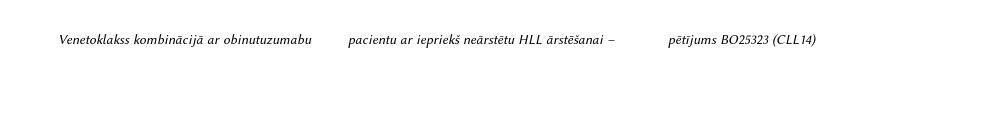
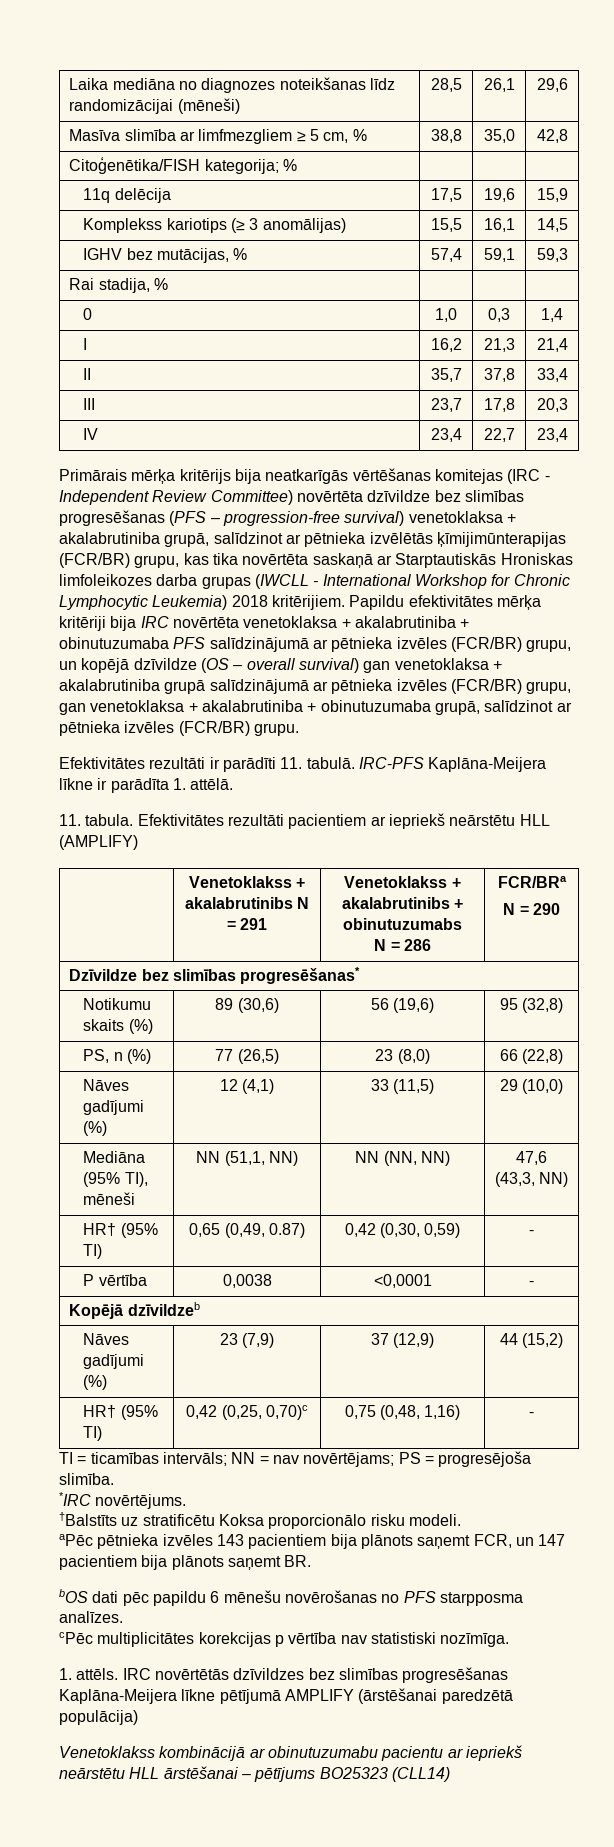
(58, 39) none -> [69,77,395,93] [69,98,240,114] [430,78,462,92] [483,78,515,92] [536,78,568,92] [69,129,367,144] [430,129,462,143] [483,129,515,143] [536,129,568,143] [69,157,298,174] [83,188,171,203] [430,188,462,202] [483,188,515,202] [536,188,568,202] [83,218,346,233] [430,218,462,232] [483,218,515,232] [536,218,568,232] [83,248,248,263] [430,248,462,262] [483,248,515,262] [536,248,568,262] [69,278,169,293] [83,308,93,320] [435,308,457,322] [488,308,510,322] [541,308,563,322] [83,338,88,350] [430,338,462,352] [483,338,515,352] [536,338,568,352] [83,368,92,380] [430,368,462,382] [483,368,515,382] [536,368,568,382] [83,398,96,410] [430,398,462,412] [483,398,515,412] [536,398,568,412] [83,428,99,440] [430,428,462,442] [483,428,515,442] [536,428,568,442] [59,468,550,484] [59,490,524,505] [59,510,516,526] [59,532,566,547] [59,553,573,568] [59,574,570,589] [59,595,541,610] [59,616,470,631] [59,637,572,652] [59,658,502,673] [59,679,572,694] [59,700,572,715] [59,721,299,736] [59,757,547,772] [59,778,234,793] [59,813,550,829] [59,835,138,850] [188,876,306,888] [184,897,310,909] [226,918,268,930] [344,876,461,888] [341,897,464,909] [343,918,462,930] [374,939,431,951] [497,876,567,888] [503,903,560,915] [69,967,361,984] [83,998,152,1010] [83,1019,153,1034] [215,998,279,1013] [370,998,435,1013] [499,998,564,1013] [83,1049,151,1064] [215,1049,279,1064] [375,1049,430,1064] [499,1049,564,1064] [83,1079,130,1091] [83,1100,145,1115] [83,1121,108,1136] [219,1079,275,1094] [370,1079,435,1094] [499,1079,564,1094] [83,1151,146,1163] [83,1172,148,1187] [83,1192,136,1205] [196,1151,298,1166] [355,1151,450,1166] [516,1151,547,1165] [494,1172,569,1187] [83,1223,158,1238] [83,1244,103,1259] [189,1223,305,1238] [344,1223,461,1238] [529,1230,534,1235] [83,1274,147,1286] [222,1274,272,1288] [373,1274,432,1288] [529,1281,534,1286] [69,1302,200,1319] [83,1333,130,1345] [83,1354,145,1369] [83,1375,108,1390] [219,1333,275,1348] [370,1333,435,1348] [499,1333,564,1348] [83,1405,158,1420] [83,1426,103,1441] [186,1405,308,1420] [344,1405,461,1420] [529,1412,534,1417] [59,1451,532,1467] [59,1473,114,1485] [59,1492,187,1509] [59,1512,461,1529] [59,1534,566,1549] [59,1555,312,1570] [59,1589,523,1606] [59,1611,123,1623] [59,1632,510,1647] [59,1667,509,1683] [59,1688,513,1704] [59,1710,138,1725] Laika mediāna no diagnozes noteikšanas līdz randomizācijai (mēneši) | 28,5 | 26,1 | 29,6 // Masīva slimība ar limfmezgliem ≥ 5 cm, % | 38,8 | 35,0 | 42,8 // Citoģenētika/FISH kategorija; % | | | // 11q delēcija | 17,5 | 19,6 | 15,9 // Komplekss kariotips (≥ 3 anomālijas) | 15,5 | 16,1 | 14,5 // IGHV bez mutācijas, % | 57,4 | 59,1 | 59,3 // Rai stadija, % | | | // 0 | 1,0 | 0,3 | 1,4 // I | 16,2 | 21,3 | 21,4 // II | 35,7 | 37,8 | 33,4 // III | 23,7 | 17,8 | 20,3 // IV | 23,4 | 22,7 | 23,4 // Primārais mērķa kritērijs bija neatkarīgās vērtēšanas komitejas (IRC - Independent Review Committee) novērtēta dzīvildze bez slimības progresēšanas (PFS – progression-free survival) venetoklaksa + akalabrutiniba grupā, salīdzinot ar pētnieka izvēlētās ķīmijimūnterapijas (FCR/BR) grupu, kas tika novērtēta saskaņā ar Starptautiskās Hroniskas limfoleikozes darba grupas (IWCLL - International Workshop for Chronic Lymphocytic Leukemia) 2018 kritērijiem. Papildu efektivitātes mērķa kritēriji bija IRC novērtēta venetoklaksa + akalabrutiniba + obinutuzumaba PFS salīdzinājumā ar pētnieka izvēles (FCR/BR) grupu, un kopējā dzīvildze (OS – overall survival) gan venetoklaksa + akalabrutiniba grupā salīdzinājumā ar pētnieka izvēles (FCR/BR) grupu, gan venetoklaksa + akalabrutiniba + obinutuzumaba grupā, salīdzinot ar pētnieka izvēles (FCR/BR) grupu. // Efektivitātes rezultāti ir parādīti 11. tabulā. IRC-PFS Kaplāna-Meijera līkne ir parādīta 1. attēlā. // 11. tabula. Efektivitātes rezultāti pacientiem ar iepriekš neārstētu HLL (AMPLIFY) // | Venetoklakss + akalabrutinibs N = 291 | Venetoklakss + akalabrutinibs + obinutuzumabs // N = 286 | FCR/BRa // N = 290 // Dzīvildze bez slimības progresēšanas* // Notikumu skaits (%) | 89 (30,6) | 56 (19,6) | 95 (32,8) // PS, n (%) | 77 (26,5) | 23 (8,0) | 66 (22,8) // Nāves gadījumi (%) | 12 (4,1) | 33 (11,5) | 29 (10,0) // Mediāna (95% TI), mēneši | NN (51,1, NN) | NN (NN, NN) | 47,6 (43,3, NN) // HR† (95% TI) | 0,65 (0,49, 0.87) | 0,42 (0,30, 0,59) | - // P vērtība | 0,0038 | ˂0,0001 | - // Kopējā dzīvildzeb // Nāves gadījumi (%) | 23 (7,9) | 37 (12,9) | 44 (15,2) // HR† (95% TI) | 0,42 (0,25, 0,70)c | 0,75 (0,48, 1,16) | - // TI = ticamības intervāls; NN = nav novērtējams; PS = progresējoša slimība. // *IRC novērtējums. // †Balstīts uz stratificētu Koksa proporcionālo risku modeli. // aPēc pētnieka izvēles 143 pacientiem bija plānots saņemt FCR, un 147 pacientiem bija plānots saņemt BR. // bOS dati pēc papildu 6 mēnešu novērošanas no PFS starpposma analīzes. // cPēc multiplicitātes korekcijas p vērtība nav statistiski nozīmīga. // 1. attēls. IRC novērtētās dzīvildzes bez slimības progresēšanas Kaplāna-Meijera līkne pētījumā AMPLIFY (ārstēšanai paredzētā populācija) //

